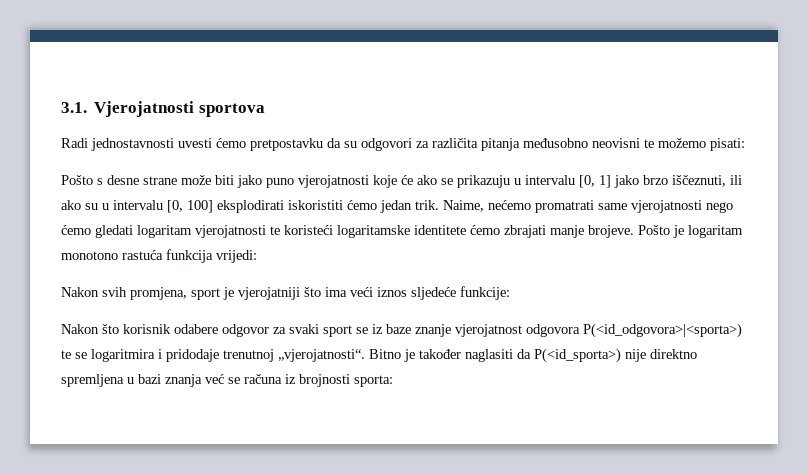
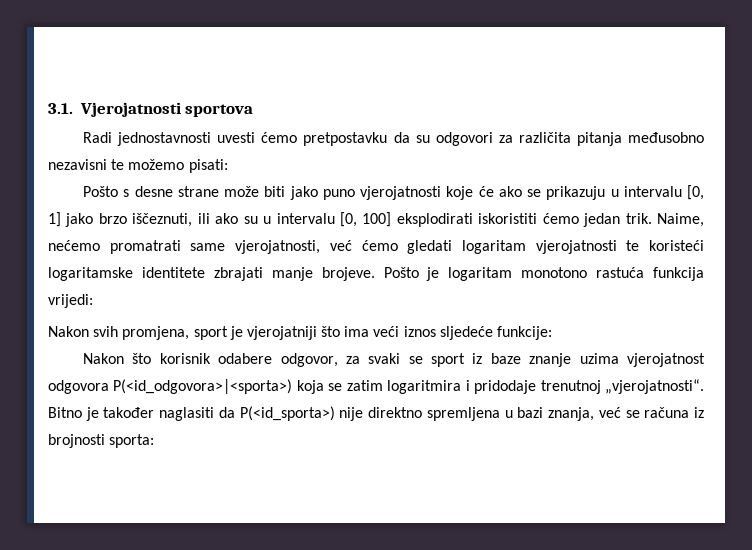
[592,138,640,148] neovisni -> [48,159,107,170] nezavisni
[631,200,733,213] vjerojatnosti nego -> [235,240,352,254] vjerojatnosti, već
[470,225,500,235] ćemo -> (205, 272) none
[222,324,269,337] odgovor -> [280,353,338,367] odgovor,
[323,325,368,337] sport se -> [408,353,466,367] se sport
(451, 330) none -> [579,353,619,364] uzima
[61,350,87,359] te se -> [296,380,383,394] koja se zatim
[165,374,202,387] znanja -> [548,407,595,421] znanja,

